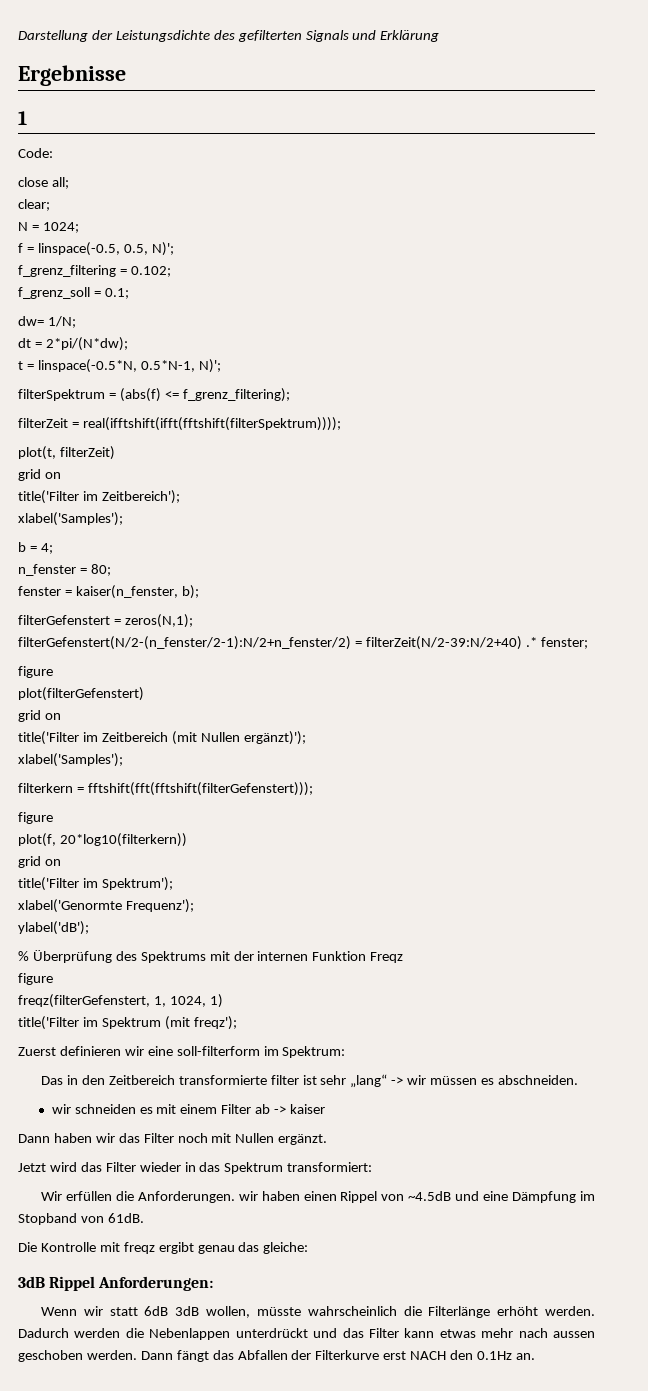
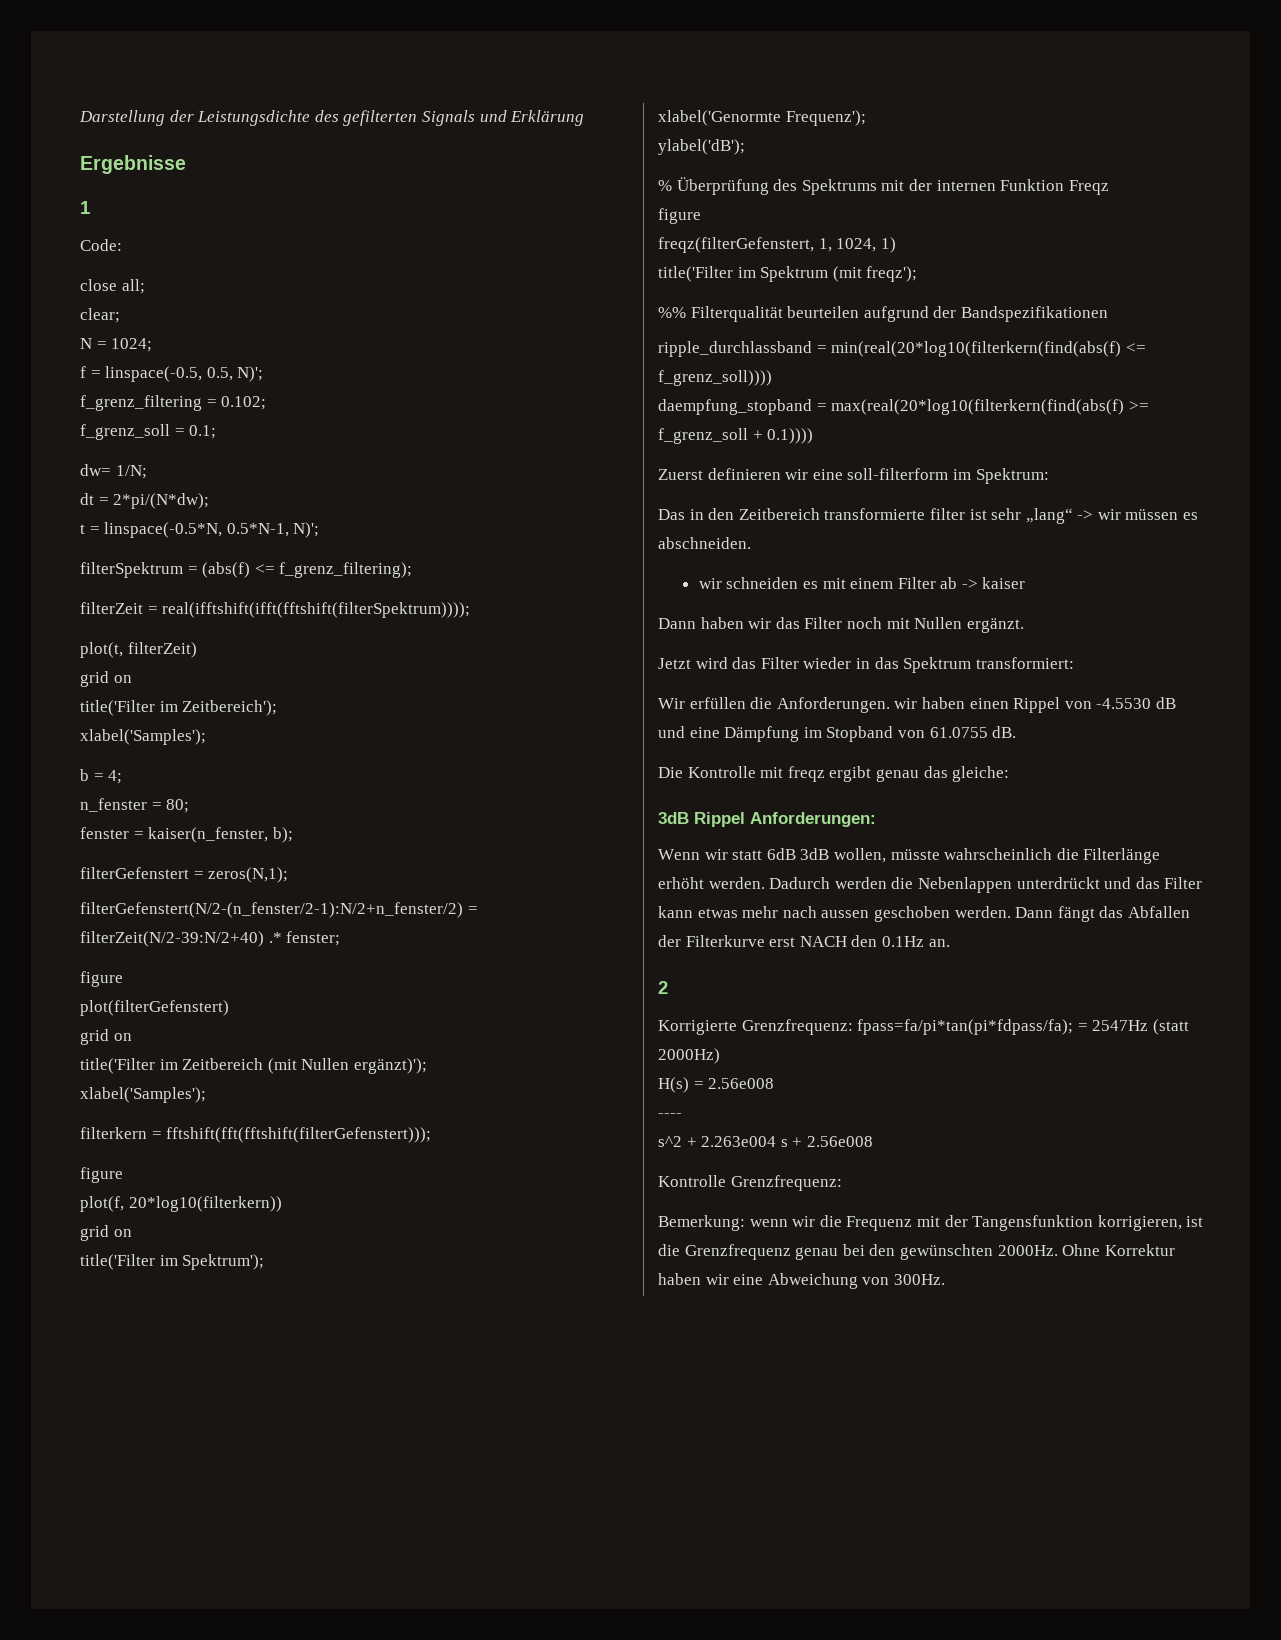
(237, 1023) none -> [658,306,1108,322] [658,341,1146,357] [658,370,772,386] [658,399,1149,415] [658,428,814,444] // %% Filterqualität beurteilen aufgrund der Bandspezifikationen // ripple_durchlassband = min(real(20*log10(filterkern(find(abs(f) <= f_grenz_soll)))) // daempfung_stopband = max(real(20*log10(filterkern(find(abs(f) >= f_grenz_soll + 0.1))))
[408,1191,452,1201] ~4.5dB -> [1096,697,1176,709] -4.5530 dB
[107,1213,144,1223] 61dB. -> [929,726,1017,738] 61.0755 dB.
(535, 1356) none -> [658,981,668,994] [658,1019,1189,1035] [658,1048,720,1064] [658,1077,775,1093] [658,1113,682,1118] [658,1136,873,1147] [658,1175,842,1191] [658,1215,1204,1231] [658,1244,1175,1260] [658,1273,945,1289] // 2 // Korrigierte Grenzfrequenz: fpass=fa/pi*tan(pi*fdpass/fa); = 2547Hz (statt 2000Hz) // H(s) = 2.56e008 // ---- // s^2 + 2.263e004 s + 2.56e008 // Kontrolle Grenzfrequenz: // Bemerkung: wenn wir die Frequenz mit der Tangensfunktion korrigieren, ist die Grenzfrequenz genau bei den gewünschten 2000Hz. Ohne Korrektur haben wir eine Abweichung von 300Hz.

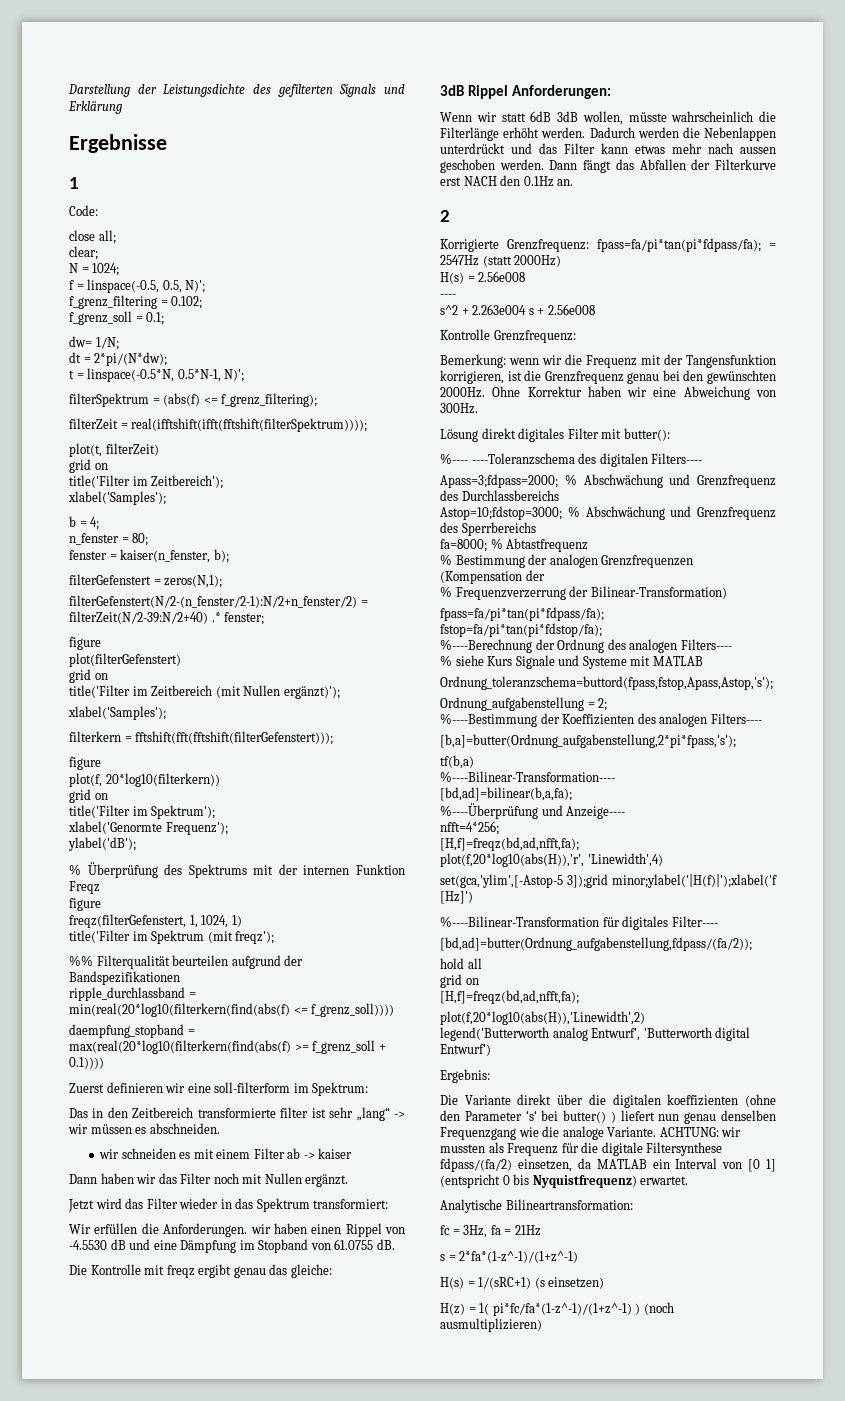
(945, 1279) none -> [440,428,670,442] [440,453,703,467] [440,474,776,488] [440,490,559,501] [440,506,776,520] [440,522,536,536] [440,538,589,552] [440,554,694,568] [440,570,545,584] [440,586,727,600] [440,607,604,621] [440,623,602,637] [440,639,732,653] [440,655,703,669] [440,676,773,690] [440,697,608,711] [440,713,762,727] [440,734,736,748] [440,755,474,769] [440,771,615,782] [440,787,572,801] [440,803,626,819] [440,821,499,835] [440,837,579,851] [440,853,663,867] [440,874,777,888] [440,891,473,904] [440,916,718,930] [440,937,752,951] [440,958,482,969] [440,974,479,988] [440,990,579,1004] [440,1011,645,1025] [440,1027,751,1041] [440,1044,491,1056] [440,1069,490,1083] [440,1094,776,1108] [440,1110,776,1124] [440,1126,742,1140] [440,1142,723,1156] [440,1158,776,1172] [440,1174,689,1188] [440,1199,633,1213] [440,1225,541,1238] [440,1251,579,1263] [440,1277,605,1289] [440,1302,674,1316] [440,1318,542,1332] // Lösung direkt digitales Filter mit butter(): // %---- ----Toleranzschema des digitalen Filters---- // Apass=3;fdpass=2000; % Abschwächung und Grenzfrequenz des Durchlassbereichs // Astop=10;fdstop=3000; % Abschwächung und Grenzfrequenz des Sperrbereichs // fa=8000; % Abtastfrequenz // % Bestimmung der analogen Grenzfrequenzen (Kompensation der // % Frequenzverzerrung der Bilinear-Transformation) // fpass=fa/pi*tan(pi*fdpass/fa); // fstop=fa/pi*tan(pi*fdstop/fa); // %----Berechnung der Ordnung des analogen Filters---- // % siehe Kurs Signale und Systeme mit MATLAB // Ordnung_toleranzschema=buttord(fpass,fstop,Apass,Astop,'s'); // Ordnung_aufgabenstellung = 2; // %----Bestimmung der Koeffizienten des analogen Filters---- // [b,a]=butter(Ordnung_aufgabenstellung,2*pi*fpass,'s'); // tf(b,a) // %----Bilinear-Transformation---- // [bd,ad]=bilinear(b,a,fa); // %----Überprüfung und Anzeige---- // nfft=4*256; // [H,f]=freqz(bd,ad,nfft,fa); // plot(f,20*log10(abs(H)),'r', 'Linewidth',4) // set(gca,'ylim',[-Astop-5 3]);grid minor;ylabel('|H(f)|');xlabel('f [Hz]') // %----Bilinear-Transformation für digitales Filter---- // [bd,ad]=butter(Ordnung_aufgabenstellung,fdpass/(fa/2)); // hold all // grid on // [H,f]=freqz(bd,ad,nfft,fa); // plot(f,20*log10(abs(H)),'Linewidth',2) // legend('Butterworth analog Entwurf', 'Butterworth digital Entwurf') // Ergebnis: // Die Variante direkt über die digitalen koeffizienten (ohne den Parameter ‘s‘ bei butter() ) liefert nun genau denselben Frequenzgang wie die analoge Variante. ACHTUNG: wir mussten als Frequenz für die digitale Filtersynthese fdpass/(fa/2) einsetzen, da MATLAB ein Interval von [0 1] (entspricht 0 bis Nyquistfrequenz) erwartet. // Analytische Bilineartransformation: // fc = 3Hz, fa = 21Hz // s = 2*fa*(1-z^-1)/(1+z^-1) // H(s) = 1/(sRC+1) (s einsetzen) // H(z) = 1( pi*fc/fa*(1-z^-1)/(1+z^-1) ) (noch ausmultiplizieren)

